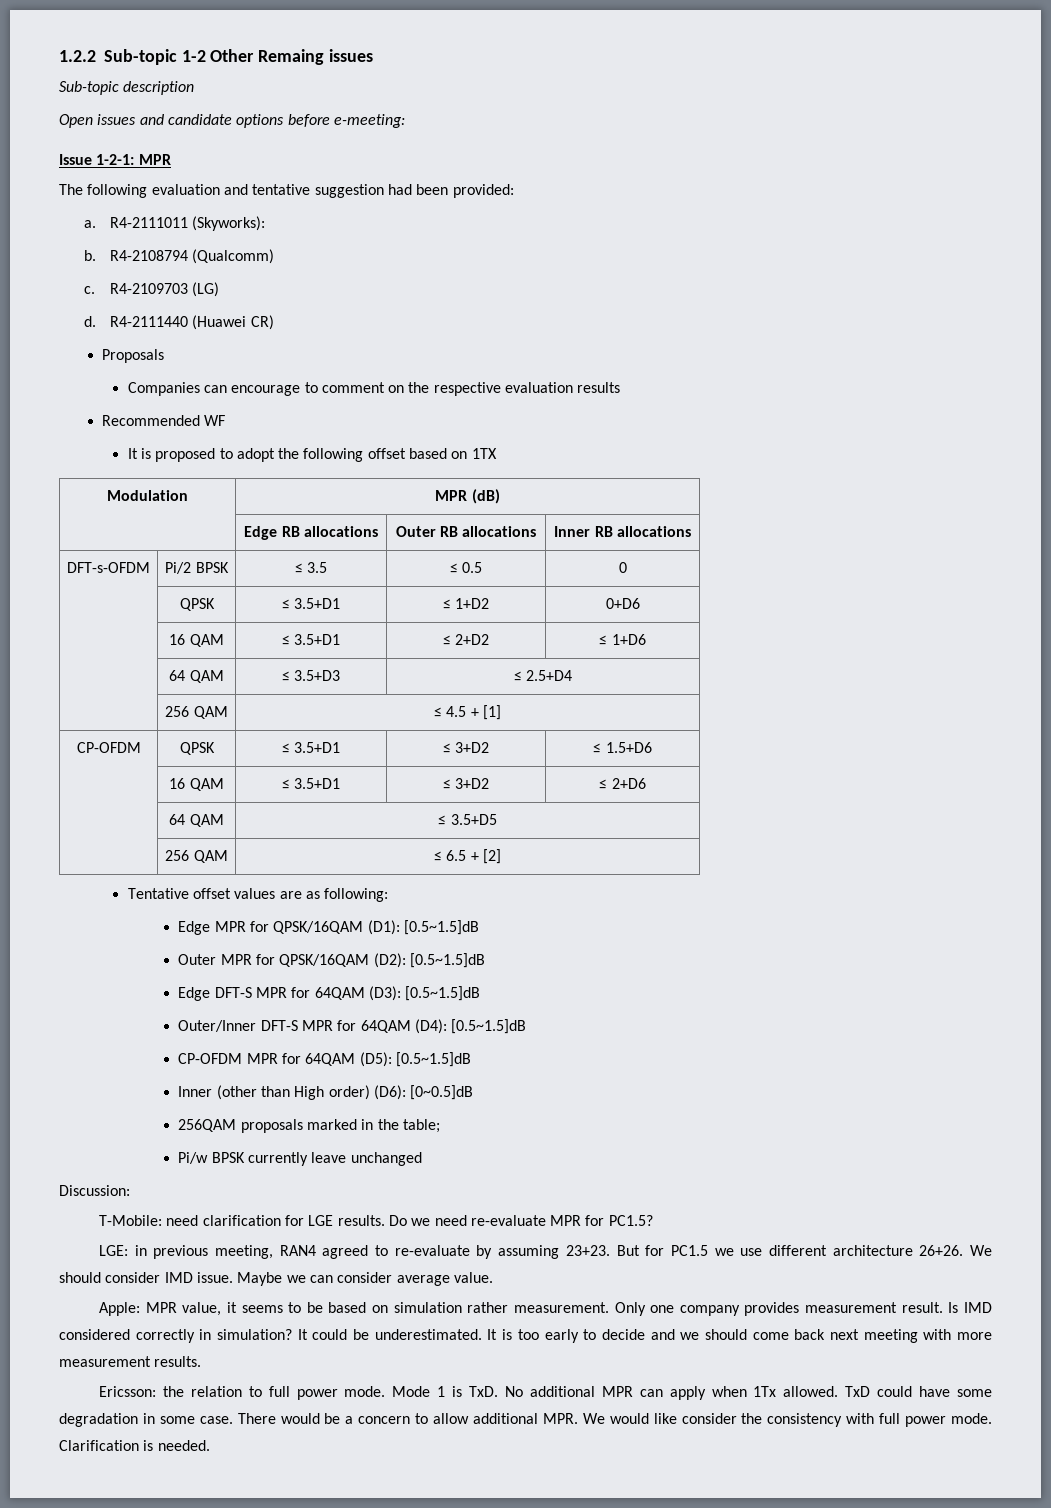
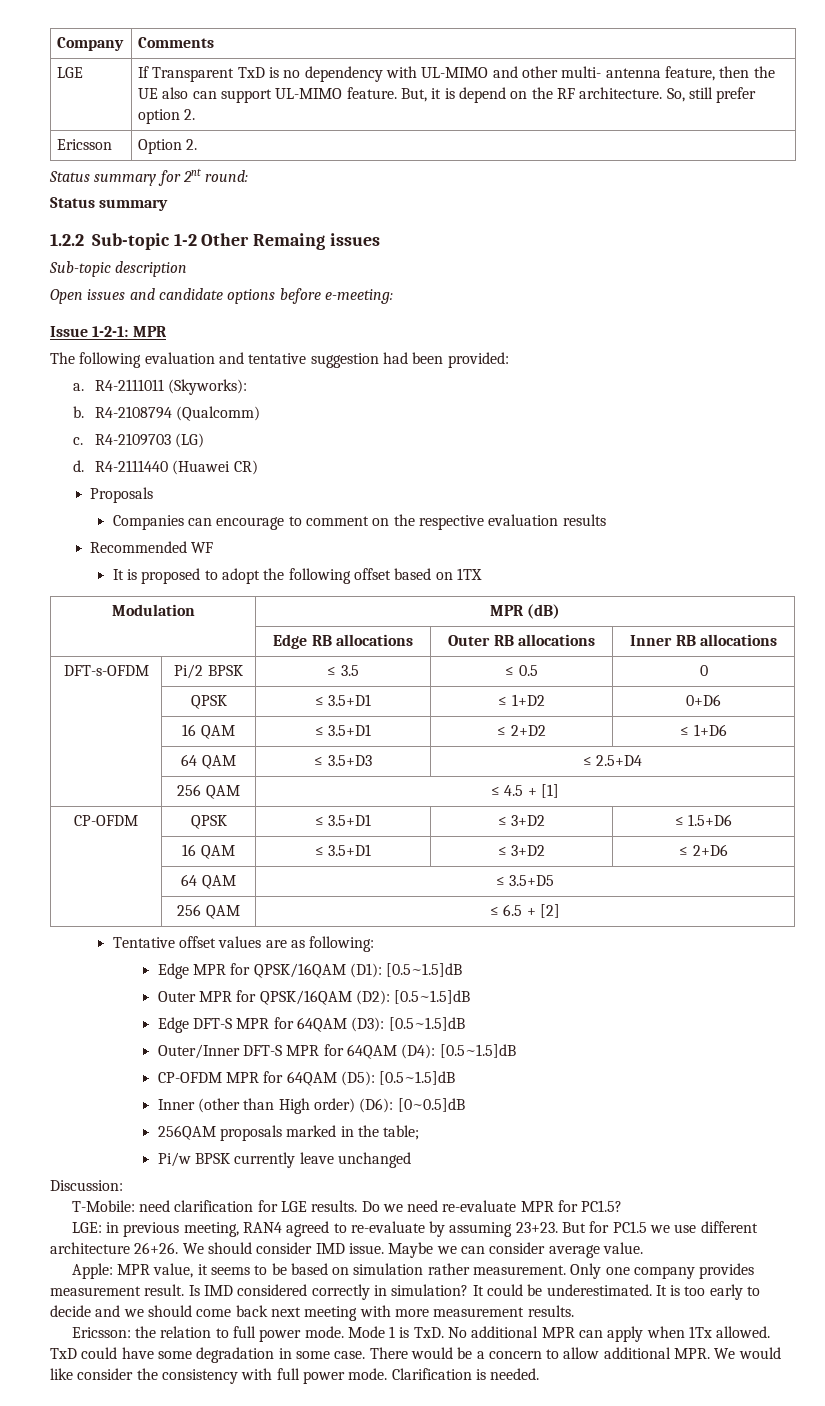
(59, 56) none -> [57,37,125,51] [138,37,215,48] [57,67,84,78] [138,66,775,82] [138,87,757,103] [138,109,196,124] [57,139,113,150] [138,139,198,154] [49,168,249,186] [50,197,169,211] Company | Comments // LGE | If Transparent TxD is no dependency with UL-MIMO and other multi- antenna feature, then the UE also can support UL-MIMO feature. But, it is depend on the RF architecture. So, still prefer option 2. // Ericsson | Option 2. // Status summary for 2nt round: // Status summary //

